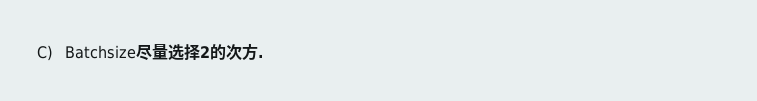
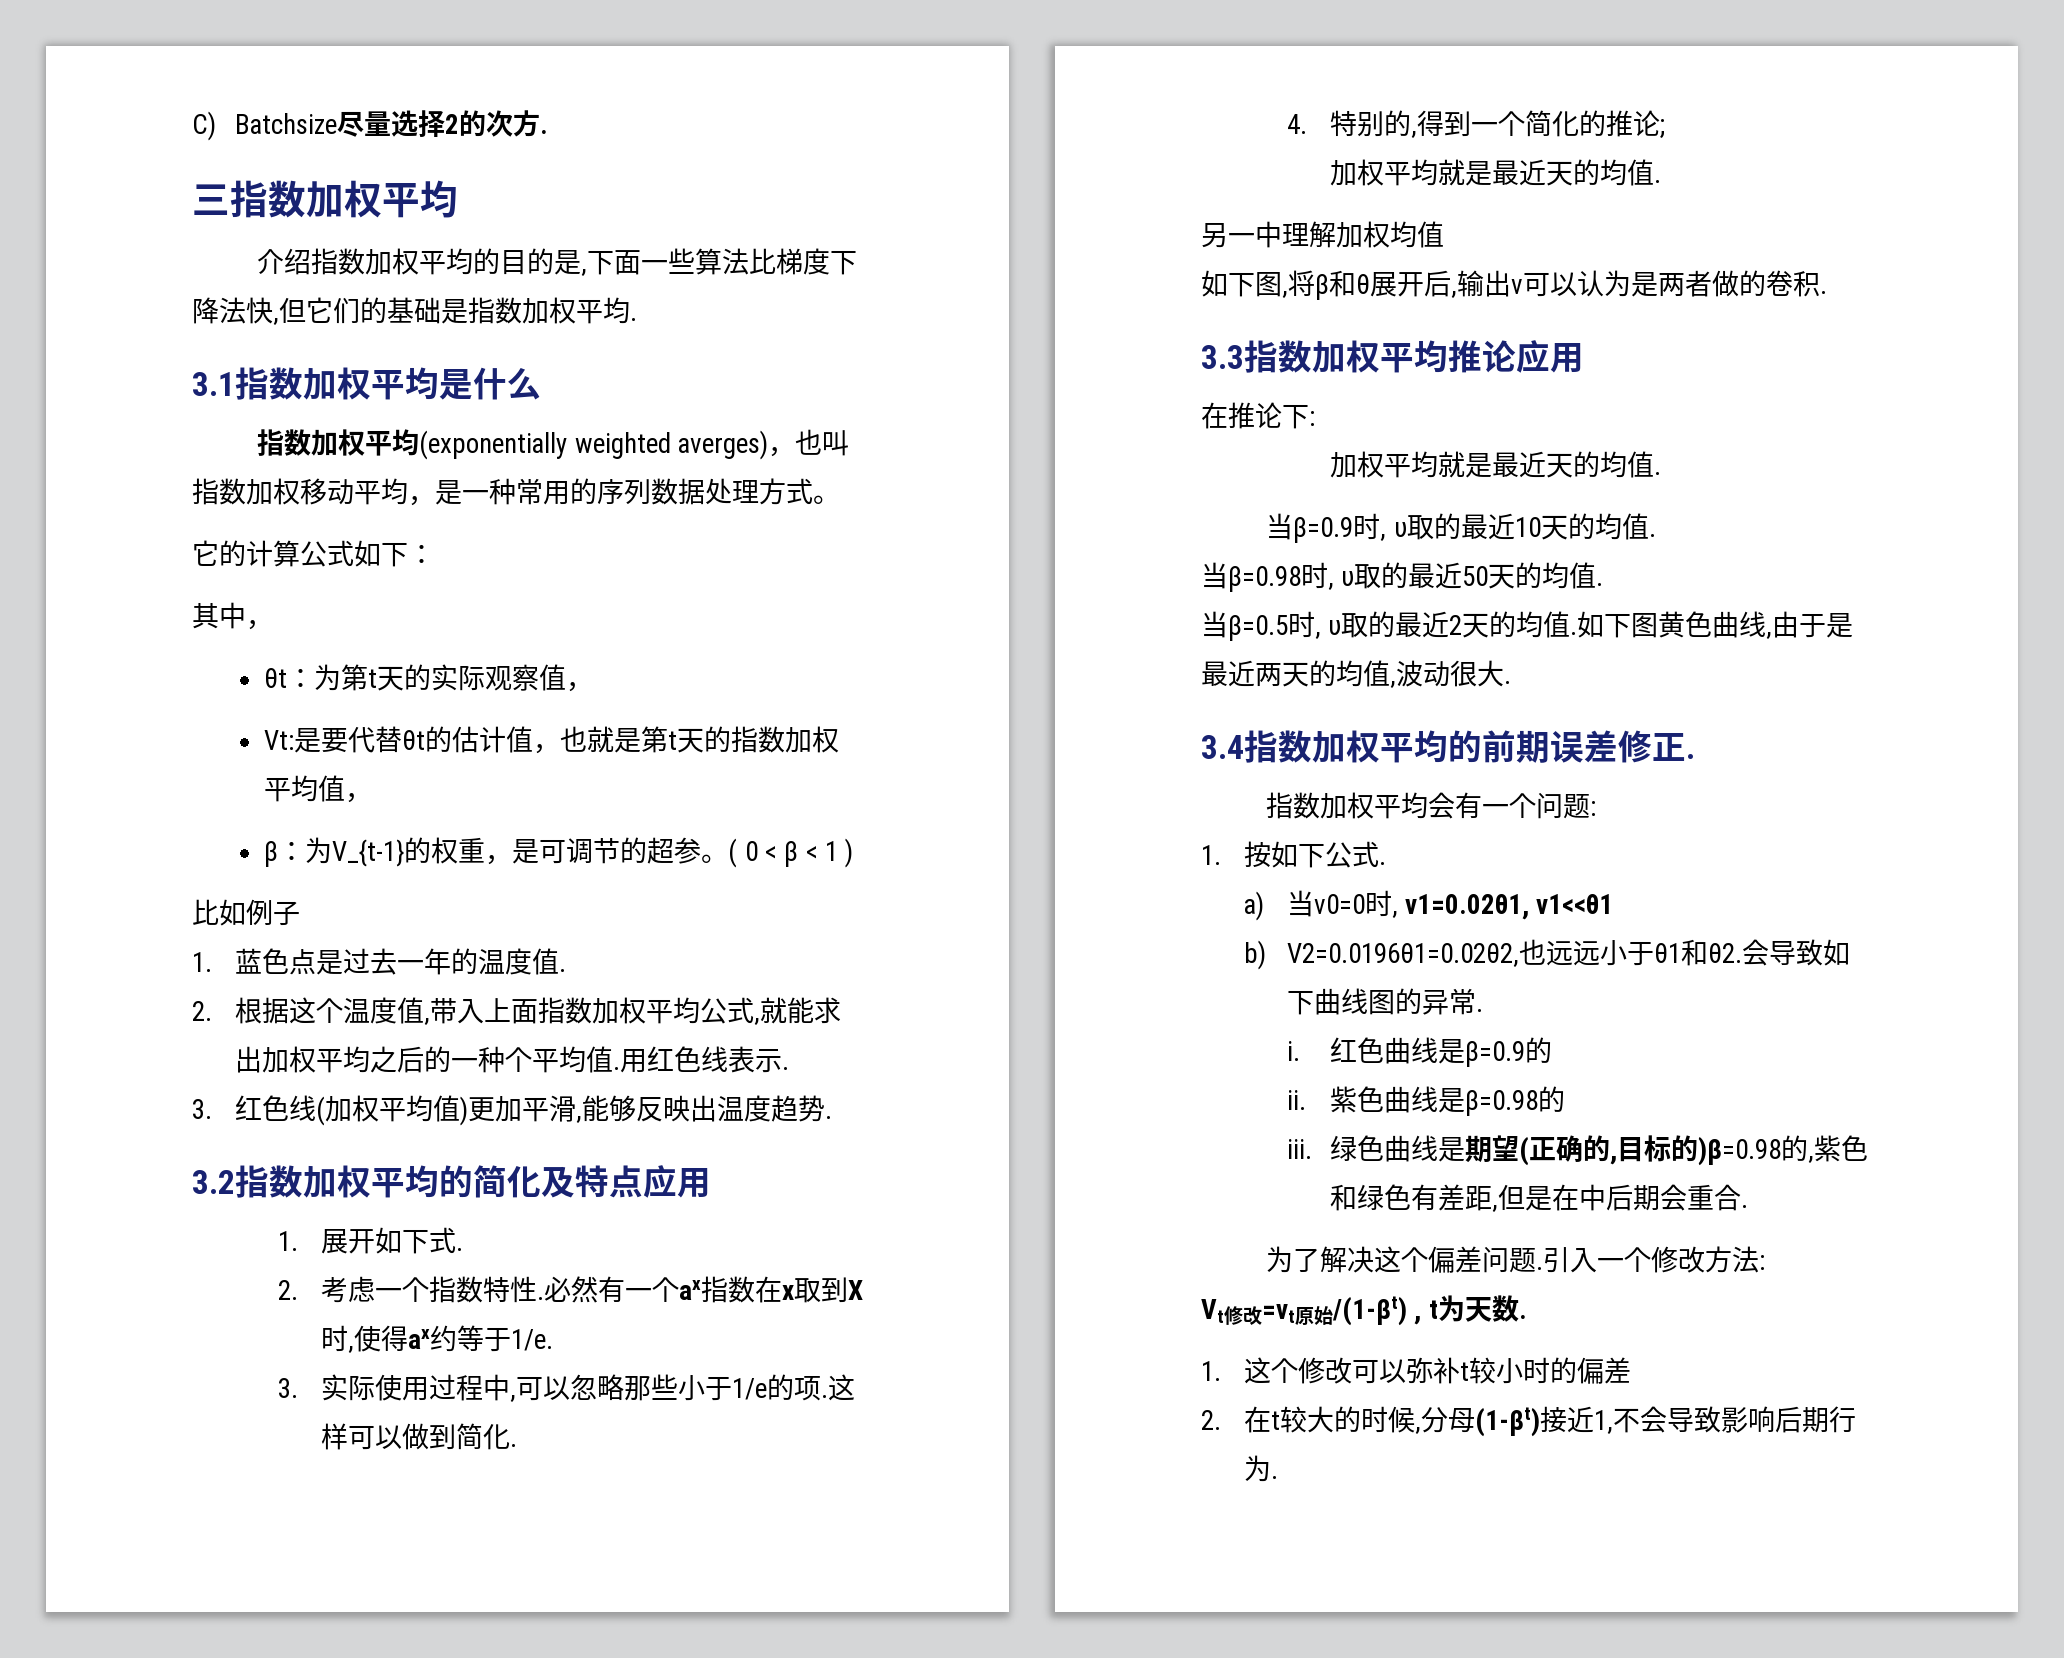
(263, 56) none -> [192,180,458,218] [257,248,858,276] [192,297,637,325] [192,367,541,400] [257,429,850,460] [192,478,840,506] [192,540,435,567] [192,602,273,630] [264,664,594,692] [264,726,840,754] [264,775,373,803] [264,837,854,868] [192,899,300,926] [192,948,566,975] [192,997,841,1025] [234,1046,789,1073] [192,1095,832,1126] [192,1165,711,1198] [277,1227,463,1254] [277,1276,863,1303] [320,1325,553,1353] [277,1374,855,1402] [320,1423,517,1450] [1286,110,1665,138] [1329,159,1661,186] [1201,221,1444,248] [1201,270,1827,300] [1201,340,1584,373] [1201,402,1315,429] [1329,451,1661,478] [1266,513,1656,543] [1201,562,1604,592] [1201,611,1854,641] [1201,660,1511,688] [1201,730,1695,763] [1266,792,1597,819] [1201,841,1386,868] [1243,890,1614,921] [1243,939,1850,970] [1286,988,1483,1015] [1286,1037,1552,1067] [1286,1086,1565,1116] [1286,1135,1868,1166] [1329,1184,1748,1212] [1266,1246,1766,1273] [1201,1295,1527,1326] [1201,1357,1631,1384] [1201,1406,1856,1437] [1243,1455,1278,1482] // 三指数加权平均 // 介绍指数加权平均的目的是,下面一些算法比梯度下降法快,但它们的基础是指数加权平均. // 3.1指数加权平均是什么 // 指数加权平均(exponentially weighted averges)，也叫指数加权移动平均，是一种常用的序列数据处理方式。 // 它的计算公式如下： // 其中， // θt：为第t天的实际观察值， // Vt:是要代替θt的估计值，也就是第t天的指数加权平均值， // β：为V_{t-1}的权重，是可调节的超参。( 0 < β < 1 ) // 比如例子 // 1.蓝色点是过去一年的温度值. // 2.根据这个温度值,带入上面指数加权平均公式,就能求出加权平均之后的一种个平均值.用红色线表示. // 3.红色线(加权平均值)更加平滑,能够反映出温度趋势. // 3.2指数加权平均的简化及特点应用 // 1.展开如下式. // 2.考虑一个指数特性.必然有一个ax指数在x取到X时,使得ax约等于1/e. // 3.实际使用过程中,可以忽略那些小于1/e的项.这样可以做到简化. // 4.特别的,得到一个简化的推论; // 加权平均就是最近天的均值. // 另一中理解加权均值 // 如下图,将β和θ展开后,输出v可以认为是两者做的卷积. // 3.3指数加权平均推论应用 // 在推论下: // 加权平均就是最近天的均值. // 当β=0.9时, υ取的最近10天的均值. // 当β=0.98时, υ取的最近50天的均值. // 当β=0.5时, υ取的最近2天的均值.如下图黄色曲线,由于是最近两天的均值,波动很大. // 3.4指数加权平均的前期误差修正. // 指数加权平均会有一个问题: // 1.按如下公式. // a)当v0=0时, v1=0.02θ1, v1<<θ1 // b) V2=0.0196θ1=0.02θ2,也远远小于θ1和θ2.会导致如下曲线图的异常. // i.红色曲线是β=0.9的 // ii.紫色曲线是β=0.98的 // iii.绿色曲线是期望(正确的,目标的)β=0.98的,紫色和绿色有差距,但是在中后期会重合. // 为了解决这个偏差问题.引入一个修改方法: // Vt修改=vt原始/(1-βt) , t为天数. // 1.这个修改可以弥补t较小时的偏差 // 2.在t较大的时候,分母(1-βt)接近1,不会导致影响后期行为.

